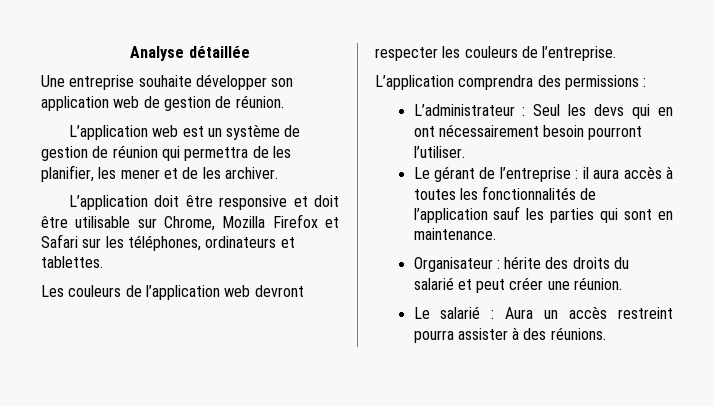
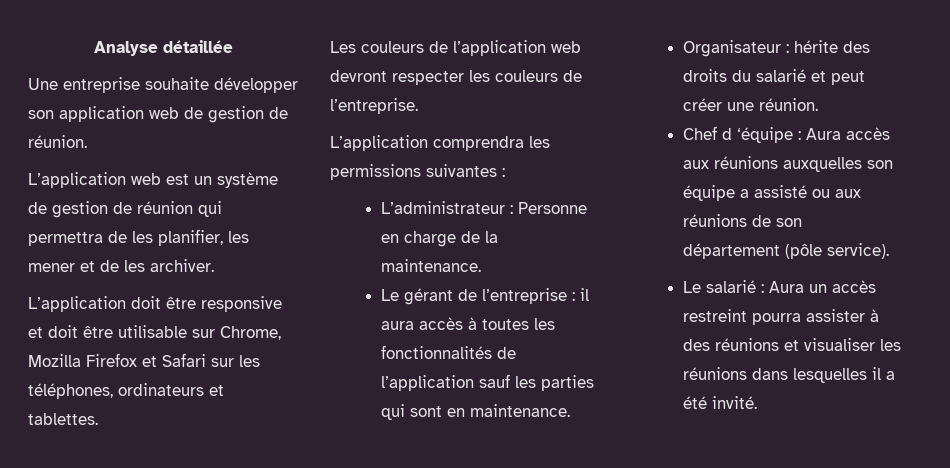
[537,75,639,90] des permissions -> [529,136,550,148] [330,164,497,180] les permissions suivantes
[533,104,673,119] [413,124,643,140] [413,146,465,158] Seul les devs qui en ont nécessairement besoin pourront l’utiliser. -> [518,202,588,214] [381,231,499,247] [381,259,482,272] Personne en charge de la maintenance.
(623, 283) none -> [683,126,891,143] [683,156,894,172] [683,185,862,201] [683,214,803,227] [683,243,890,259] // Chef d ‘équipe : Aura accès aux réunions auxquelles son équipe a assisté ou aux réunions de son département (pôle service).
[550,327,606,340] réunions. -> [715,338,902,351] [683,367,896,383] [683,396,758,409] réunions et visualiser les réunions dans lesquelles il a été invité.

